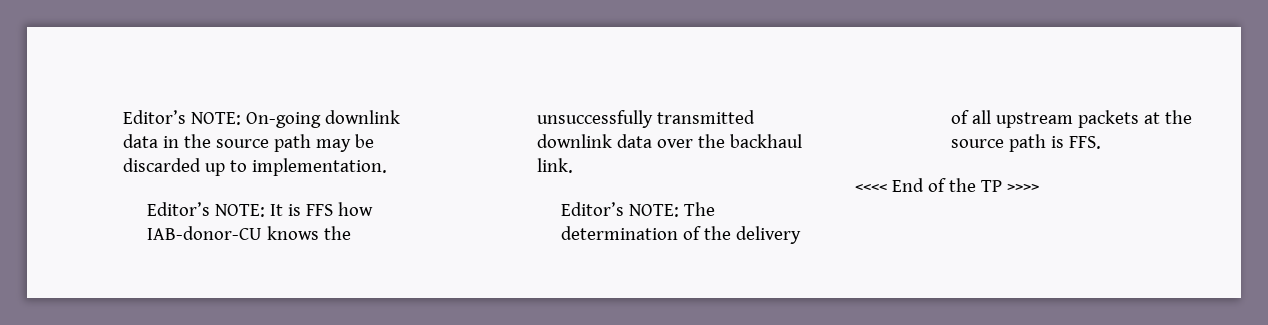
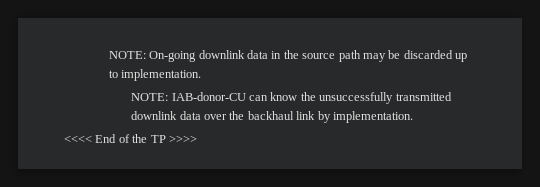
[122,110,186,124] Editor’s -> (108, 55) none
[146,202,373,217] [146,226,319,240] Editor’s NOTE: It is FFS how IAB-donor-CU knows -> [131,92,298,101] NOTE: IAB-donor-CU can know
[536,158,573,173] [560,202,715,217] [560,226,801,244] [950,110,1192,128] [950,134,1101,152] link. // Editor’s NOTE: The determination of the delivery of all upstream packets at the source path is FFS. -> [296,111,413,123] link by implementation.

